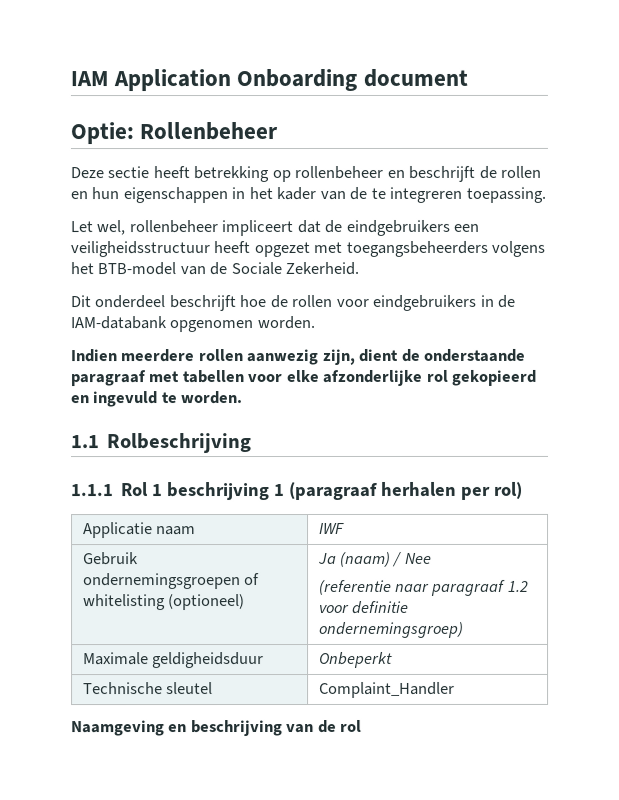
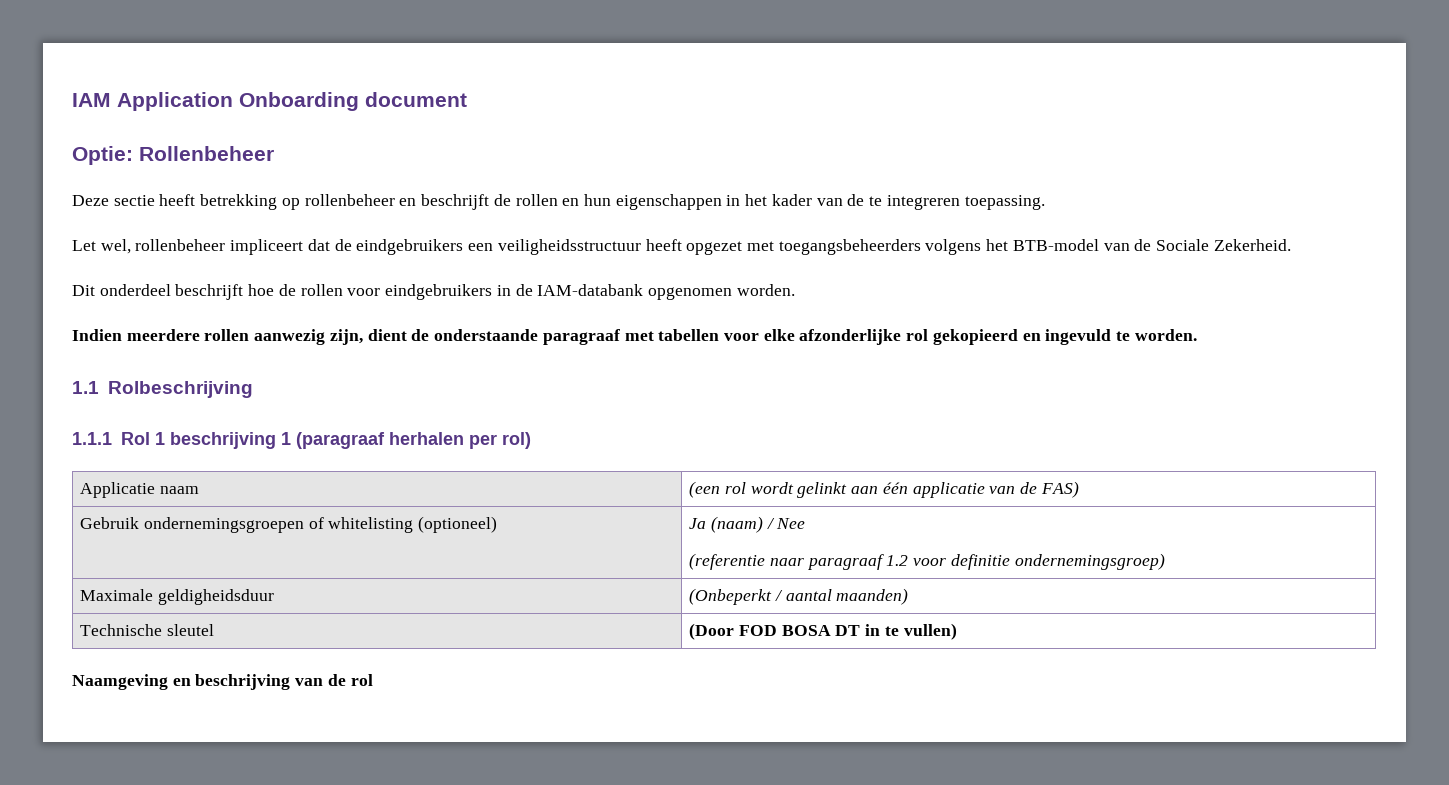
[318,522,345,534] IWF -> [689,481,1079,498] (een rol wordt gelinkt aan één applicatie van de FAS)
[318,651,393,668] [82,682,213,695] [318,681,455,698] Onbeperkt // Technische sleutel | Complaint_Handler -> [689,588,909,605] [80,624,214,636] [689,623,957,640] (Onbeperkt / aantal maanden) // Technische sleutel | (Door FOD BOSA DT in te vullen)

